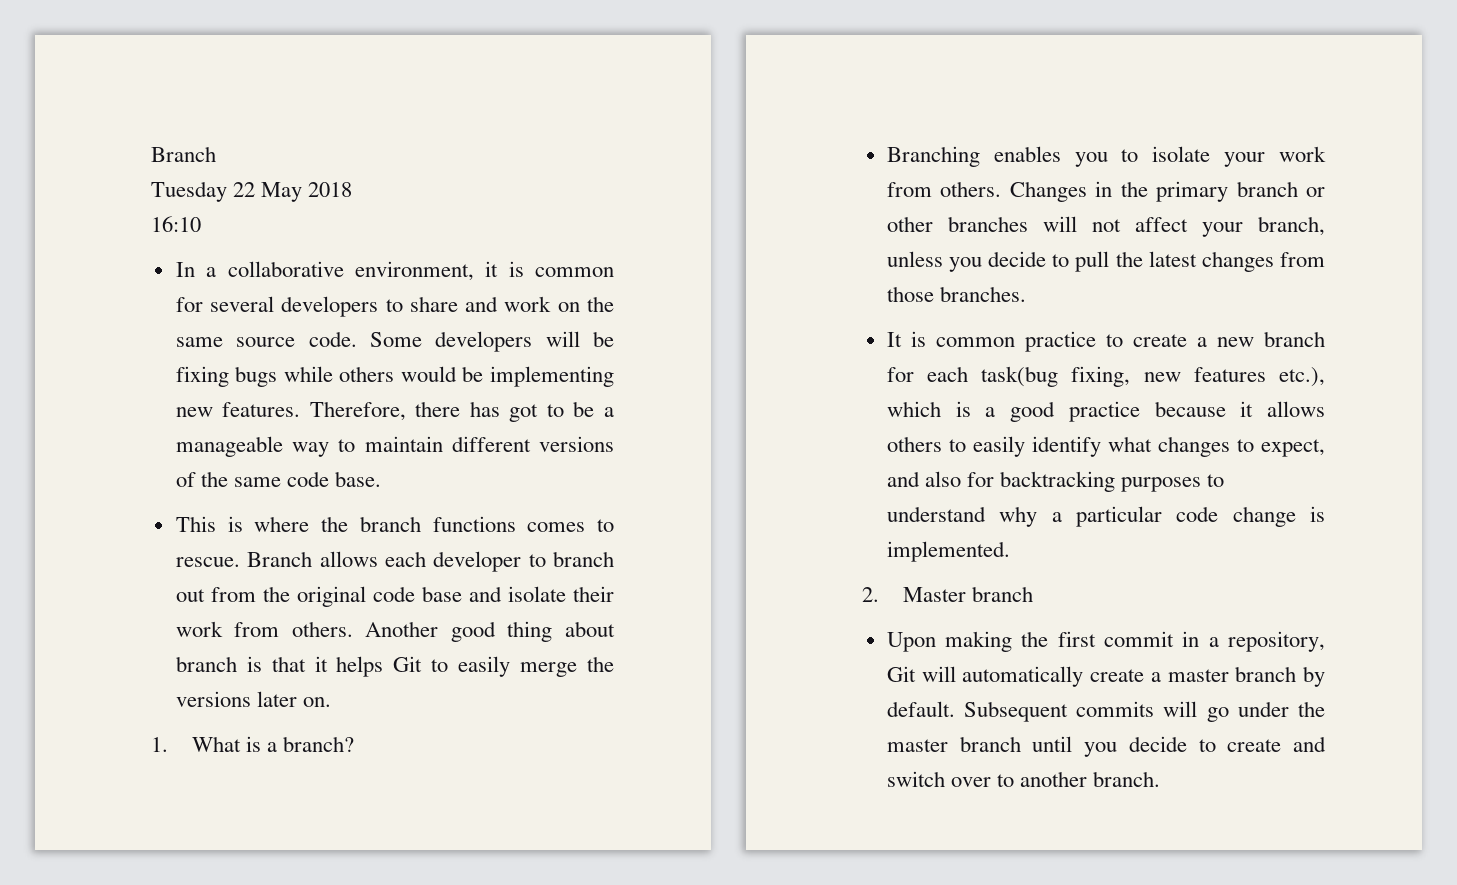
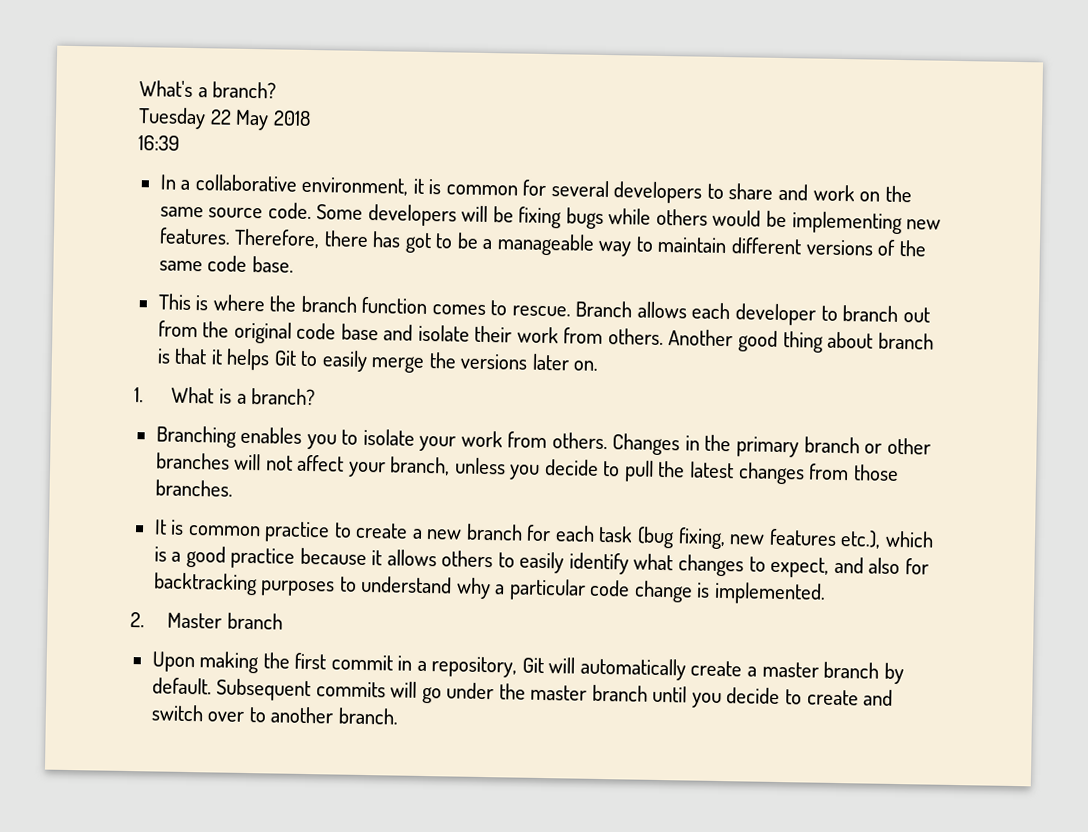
[151,146,216,162] Branch -> [139,80,277,99] What's a branch?
[151,216,201,232] 16:10 -> [138,135,180,151] 16:39
[432,516,516,532] functions -> [361,296,428,315] function
[981,366,1059,387] task(bug -> [598,525,675,549] task (bug

